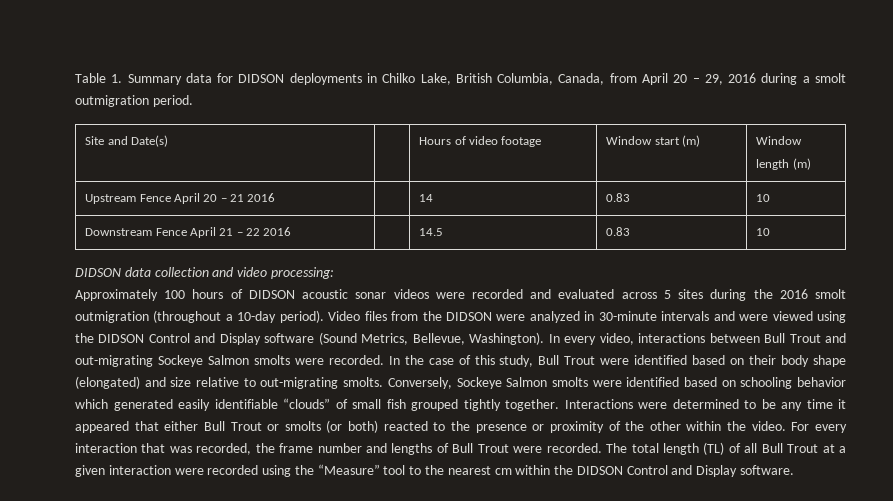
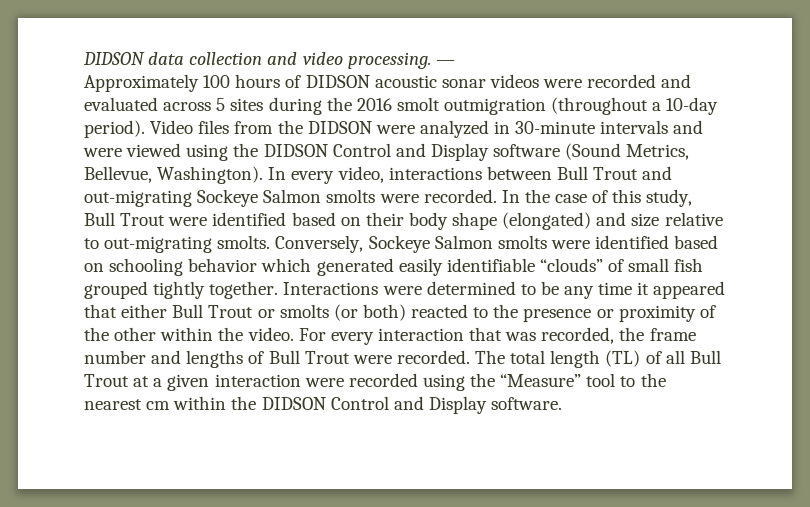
[75,73,847,85] [75,95,193,107] [85,135,168,147] [419,136,542,147] [606,135,700,147] [756,136,803,145] [756,158,811,170] [85,193,276,204] [419,194,434,202] [606,193,631,202] [756,194,771,202] [85,227,292,238] [419,228,444,236] [606,227,631,236] [756,228,771,236] Table 1. Summary data for DIDSON deployments in Chilko Lake, British Columbia, Canada, from April 20 – 29, 2016 during a smolt outmigration period. // Site and Date(s) | | Hours of video footage | Window start (m) | Window // length (m) // Upstream Fence April 20 – 21 2016 | | 14 | 0.83 | 10 // Downstream Fence April 21 – 22 2016 | | 14.5 | 0.83 | 10 // -> (83, 58) none
[270,267,334,279] processing: -> [347,52,455,69] processing. —

